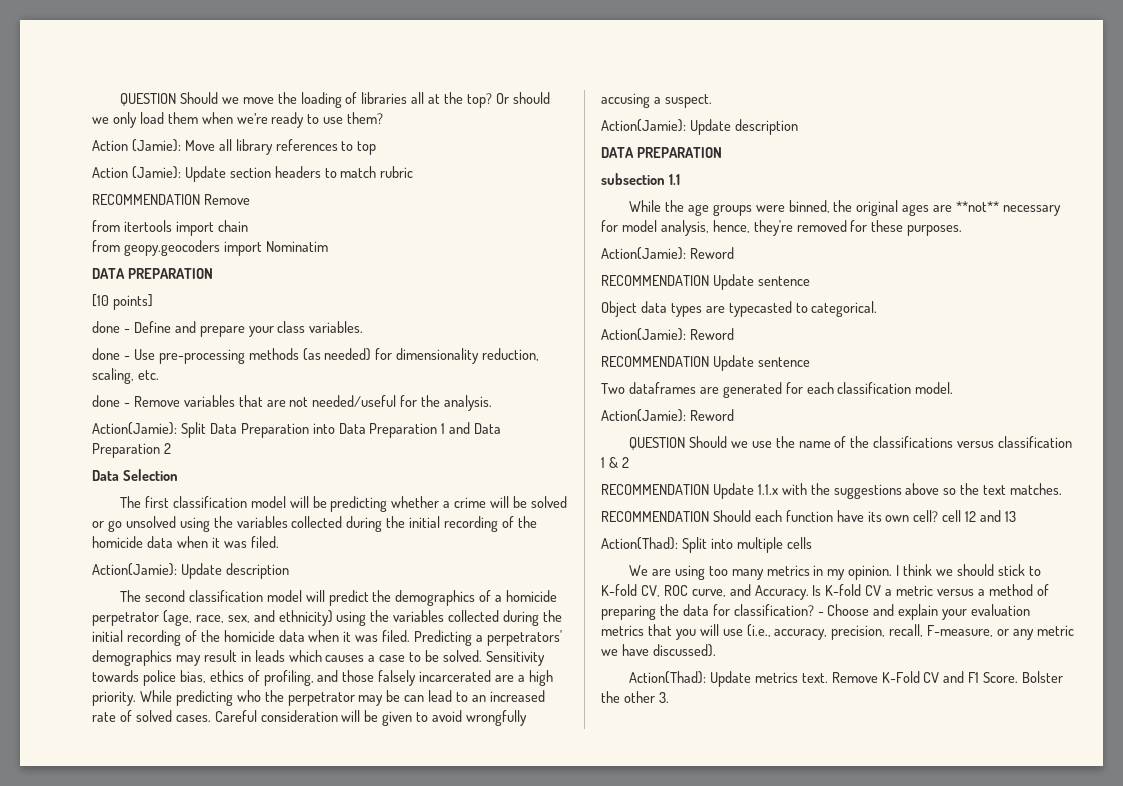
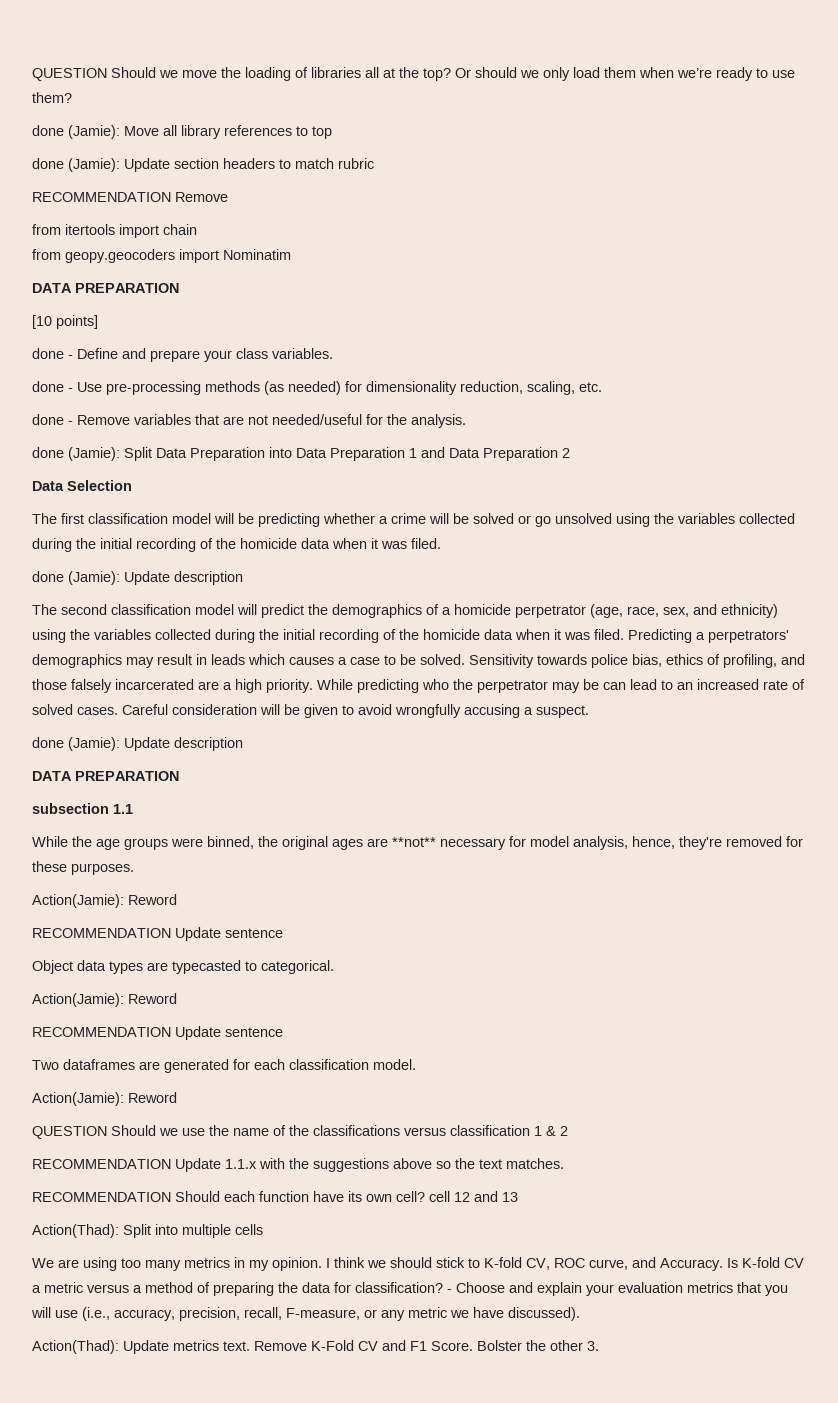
[92,140,128,151] Action -> [32,125,64,136] done
[92,167,128,178] Action -> [32,158,64,169] done
[92,422,177,435] Action(Jamie): -> [32,447,120,461] done (Jamie):
[92,563,177,576] Action(Jamie): -> [32,571,120,585] done (Jamie):
[601,119,686,132] Action(Jamie): -> [32,737,120,751] done (Jamie):

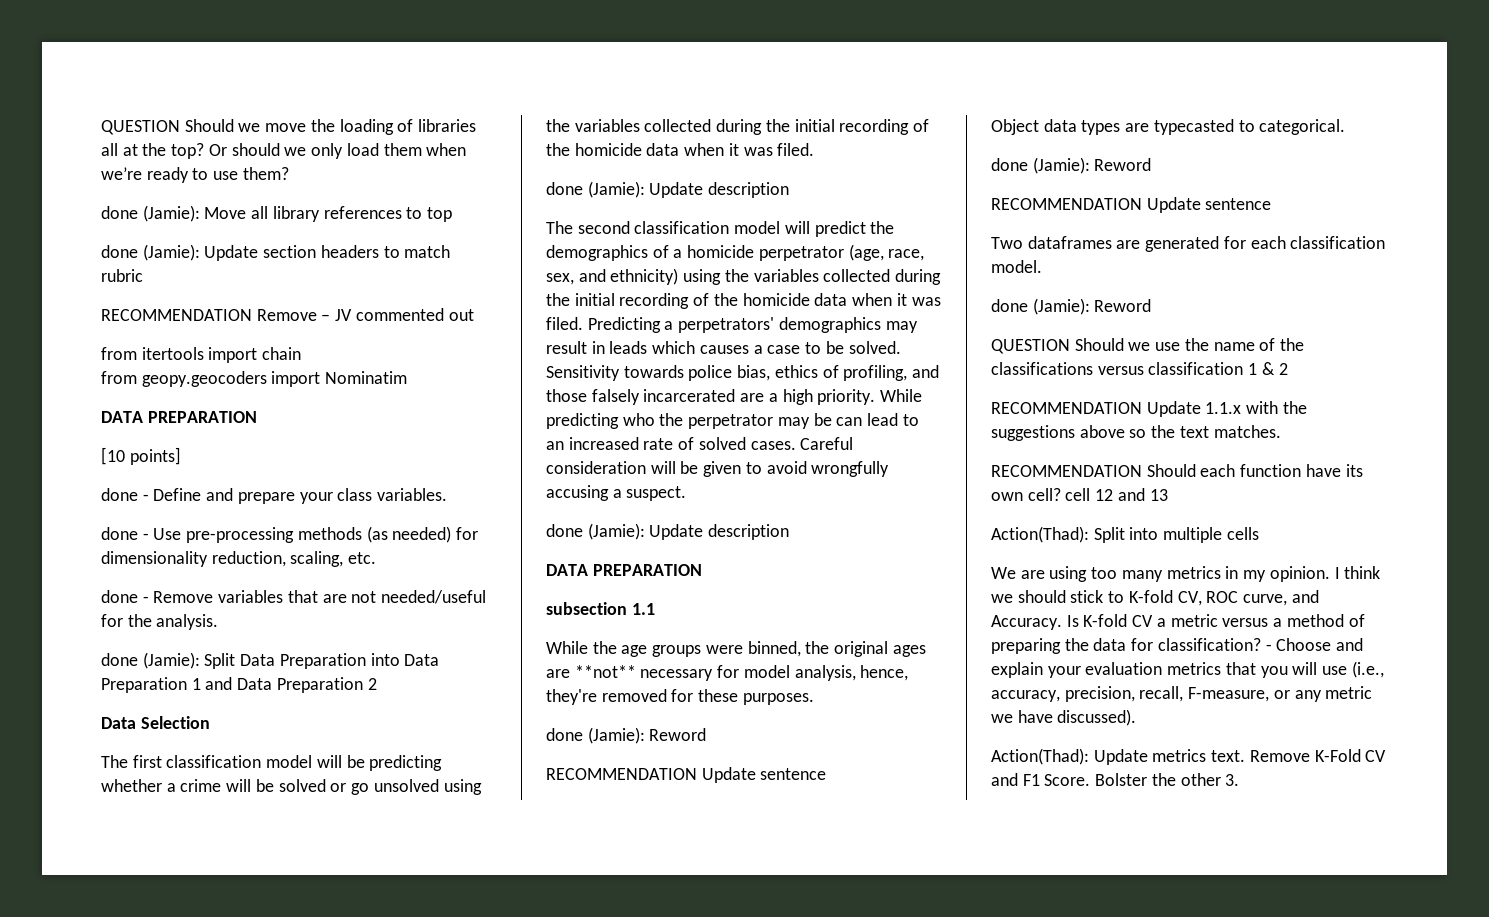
(228, 197) none -> [321,308,474,321] – JV commented out
[32,894,124,908] Action(Jamie): -> [546,727,645,744] done (Jamie):
[32,993,124,1007] Action(Jamie): -> [991,157,1090,174] done (Jamie):
[32,1092,124,1106] Action(Jamie): -> [991,298,1090,315] done (Jamie):

